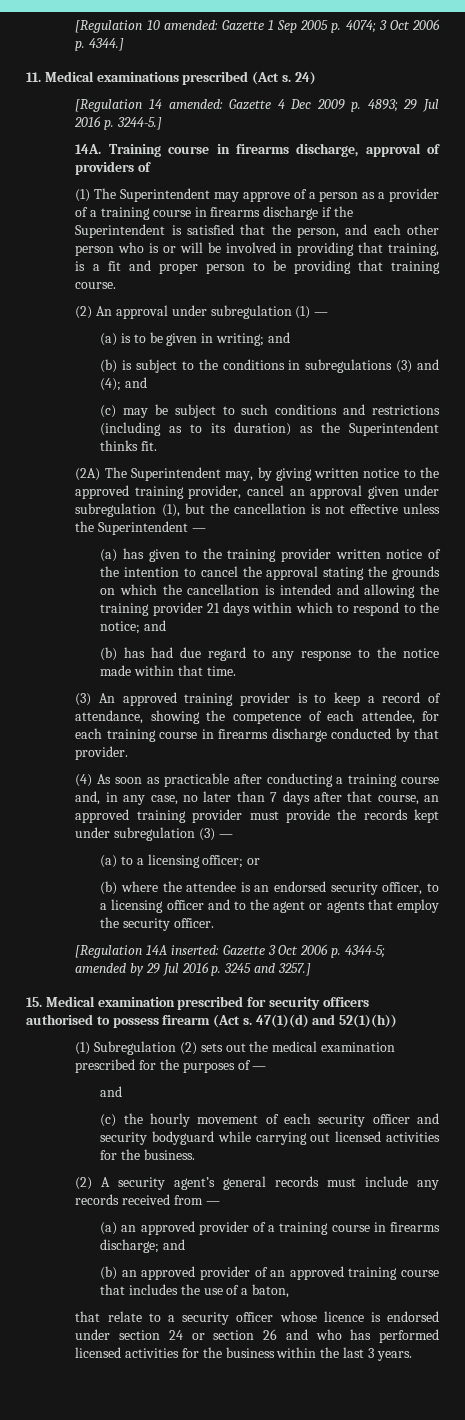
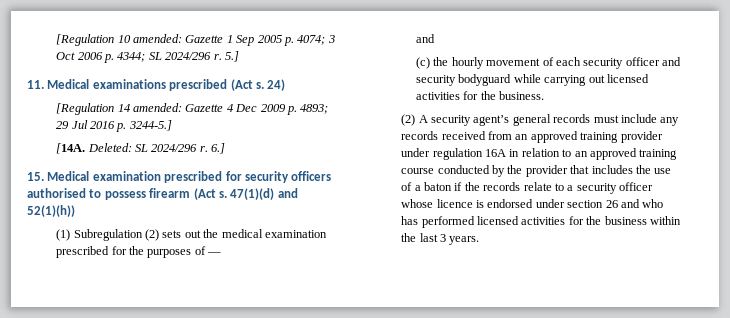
[89,38,125,51] 4344.] -> [117,51,239,62] 4344; SL 2024/296 r. 5.]
[75,143,440,157] [75,161,152,175] [75,188,440,202] [75,206,353,220] [75,224,440,238] [75,242,440,256] [75,260,440,274] [75,282,117,289] [75,305,329,319] [100,332,290,346] [100,359,439,373] [100,377,148,391] [100,404,440,418] [100,422,439,436] [100,440,158,451] [75,467,440,481] [75,485,439,499] [75,503,441,517] [75,521,207,535] [100,548,441,562] [100,566,440,580] [100,584,439,598] [100,602,439,616] [100,620,167,634] [100,647,439,661] [100,665,236,676] [75,692,442,706] [75,710,439,724] [75,728,440,742] [75,746,129,760] [75,773,440,787] [75,791,440,805] [75,809,439,823] [75,827,233,841] [100,854,261,868] [100,881,439,895] [100,899,439,913] [100,917,214,931] [75,944,385,958] [75,962,311,976] 14A. Training course in firearms discharge, approval of providers of // (1) The Superintendent may approve of a person as a provider of a training course in firearms discharge if the Superintendent is satisfied that the person, and each other person who is or will be involved in providing that training, is a fit and proper person to be providing that training course. // (2) An approval under subregulation (1) — // (a) is to be given in writing; and // (b) is subject to the conditions in subregulations (3) and (4); and // (c) may be subject to such conditions and restrictions (including as to its duration) as the Superintendent thinks fit. // (2A) The Superintendent may, by giving written notice to the approved training provider, cancel an approval given under subregulation (1), but the cancellation is not effective unless the Superintendent — // (a) has given to the training provider written notice of the intention to cancel the approval stating the grounds on which the cancellation is intended and allowing the training provider 21 days within which to respond to the notice; and // (b) has had due regard to any response to the notice made within that time. // (3) An approved training provider is to keep a record of attendance, showing the competence of each attendee, for each training course in firearms discharge conducted by that provider. // (4) As soon as practicable after conducting a training course and, in any case, no later than 7 days after that course, an approved training provider must provide the records kept under subregulation (3) — // (a) to a licensing officer; or // (b) where the attendee is an endorsed security officer, to a licensing officer and to the agent or agents that employ the security officer. // [Regulation 14A inserted: Gazette 3 Oct 2006 p. 4344-5; amended by 29 Jul 2016 p. 3245 and 3257.] -> [56,143,226,154] [14A. Deleted: SL 2024/296 r. 6.]
[205,1201,220,1205] [100,1221,440,1235] [100,1239,186,1253] [100,1266,439,1280] — // (a) an approved provider of a training course in firearms discharge; and // (b) an approved provider of an approved training course -> [515,131,663,143] [401,148,678,160] [401,165,568,177] an approved training provider under regulation 16A in relation to an approved training course conducted by the provider
[251,1284,289,1298] [75,1311,101,1322] baton, // that -> [424,182,521,191] baton if the records
[168,1330,255,1340] 24 or section -> (604, 204) none

